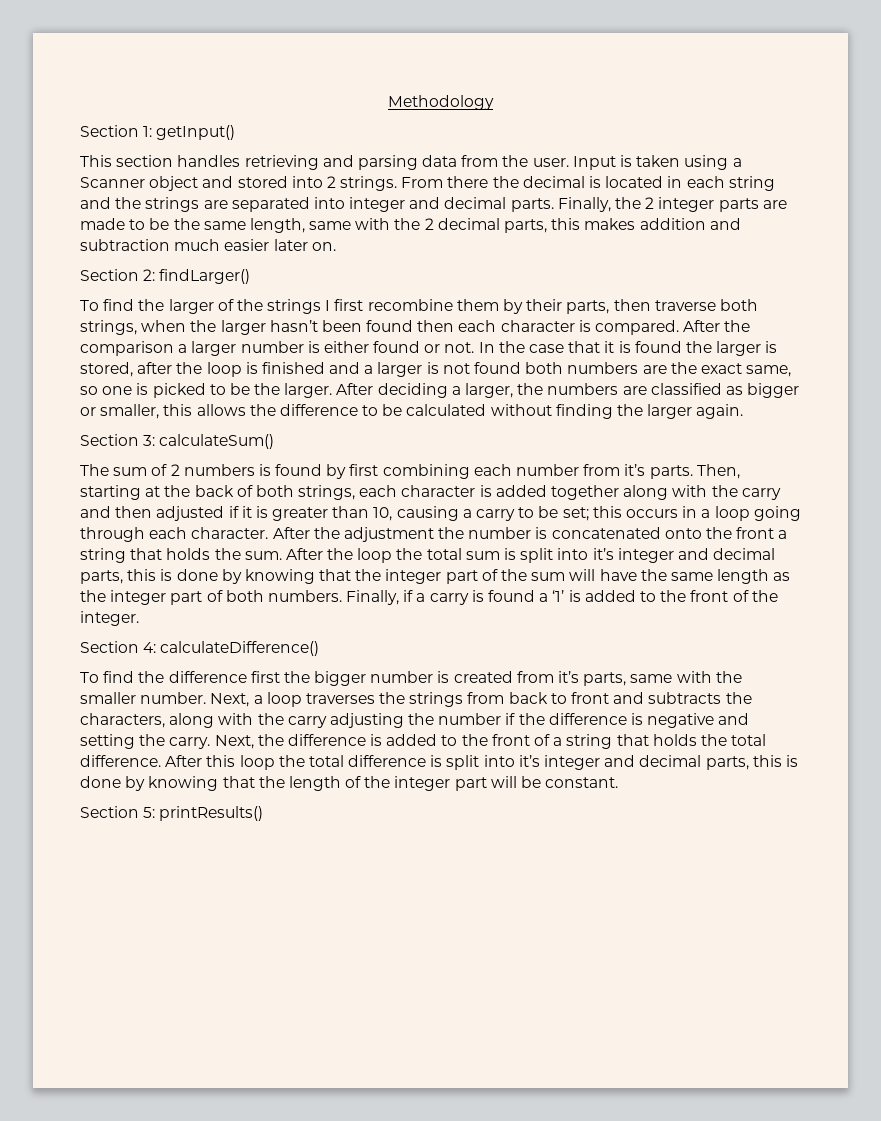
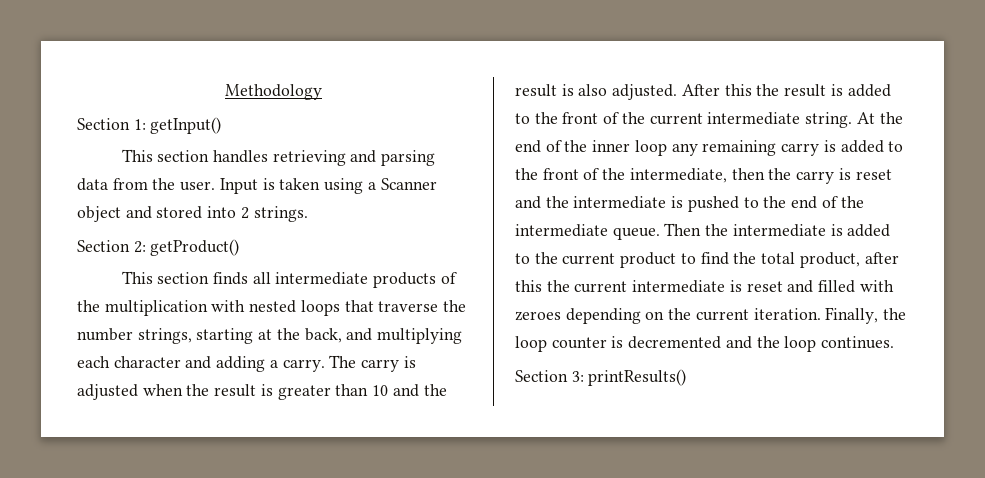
[401,176,775,191] [80,197,787,212] [80,218,741,233] [80,239,336,251] [80,269,251,284] [80,299,758,314] [80,320,751,335] [80,341,778,356] [80,362,792,377] [80,383,800,398] [80,404,744,419] [80,434,275,449] [80,464,740,479] [80,485,781,500] [80,506,801,521] [80,527,788,542] [80,548,776,563] [80,569,791,584] [80,590,778,605] [80,611,139,626] [80,641,320,656] [80,671,742,686] [80,692,752,707] [80,713,750,728] [80,734,767,749] [80,755,798,770] [80,776,619,791] [80,806,156,818] From there the decimal is located in each string and the strings are separated into integer and decimal parts. Finally, the 2 integer parts are made to be the same length, same with the 2 decimal parts, this makes addition and subtraction much easier later on. // Section 2: findLarger() // To find the larger of the strings I first recombine them by their parts, then traverse both strings, when the larger hasn’t been found then each character is compared. After the comparison a larger number is either found or not. In the case that it is found the larger is stored, after the loop is finished and a larger is not found both numbers are the exact same, so one is picked to be the larger. After deciding a larger, the numbers are classified as bigger or smaller, this allows the difference to be calculated without finding the larger again. // Section 3: calculateSum() // The sum of 2 numbers is found by first combining each number from it’s parts. Then, starting at the back of both strings, each character is added together along with the carry and then adjusted if it is greater than 10, causing a carry to be set; this occurs in a loop going through each character. After the adjustment the number is concatenated onto the front a string that holds the sum. After the loop the total sum is split into it’s integer and decimal parts, this is done by knowing that the integer part of the sum will have the same length as the integer part of both numbers. Finally, if a carry is found a ‘1’ is added to the front of the integer. // Section 4: calculateDifference() // To find the difference first the bigger number is created from it’s parts, same with the smaller number. Next, a loop traverses the strings from back to front and subtracts the characters, along with the carry adjusting the number if the difference is negative and setting the carry. Next, the difference is added to the front of a string that holds the total difference. After this loop the total difference is split into it’s integer and decimal parts, this is done by knowing that the length of the integer part will be constant. // Section 5: -> [77,239,240,256] [121,271,457,288] [77,300,467,316] [77,328,463,344] [77,355,416,372] [77,384,447,400] [515,84,891,100] [515,112,903,128] [515,140,904,156] [515,168,892,184] [515,196,864,212] [515,223,891,240] [515,252,899,268] [515,280,894,293] [515,307,907,324] [515,336,895,352] [515,370,584,382] // Section 2: getProduct() // This section finds all intermediate products of the multiplication with nested loops that traverse the number strings, starting at the back, and multiplying each character and adding a carry. The carry is adjusted when the result is greater than 10 and the result is also adjusted. After this the result is added to the front of the current intermediate string. At the end of the inner loop any remaining carry is added to the front of the intermediate, then the carry is reset and the intermediate is pushed to the end of the intermediate queue. Then the intermediate is added to the current product to find the total product, after this the current intermediate is reset and filled with zeroes depending on the current iteration. Finally, the loop counter is decremented and the loop continues. // Section 3:

